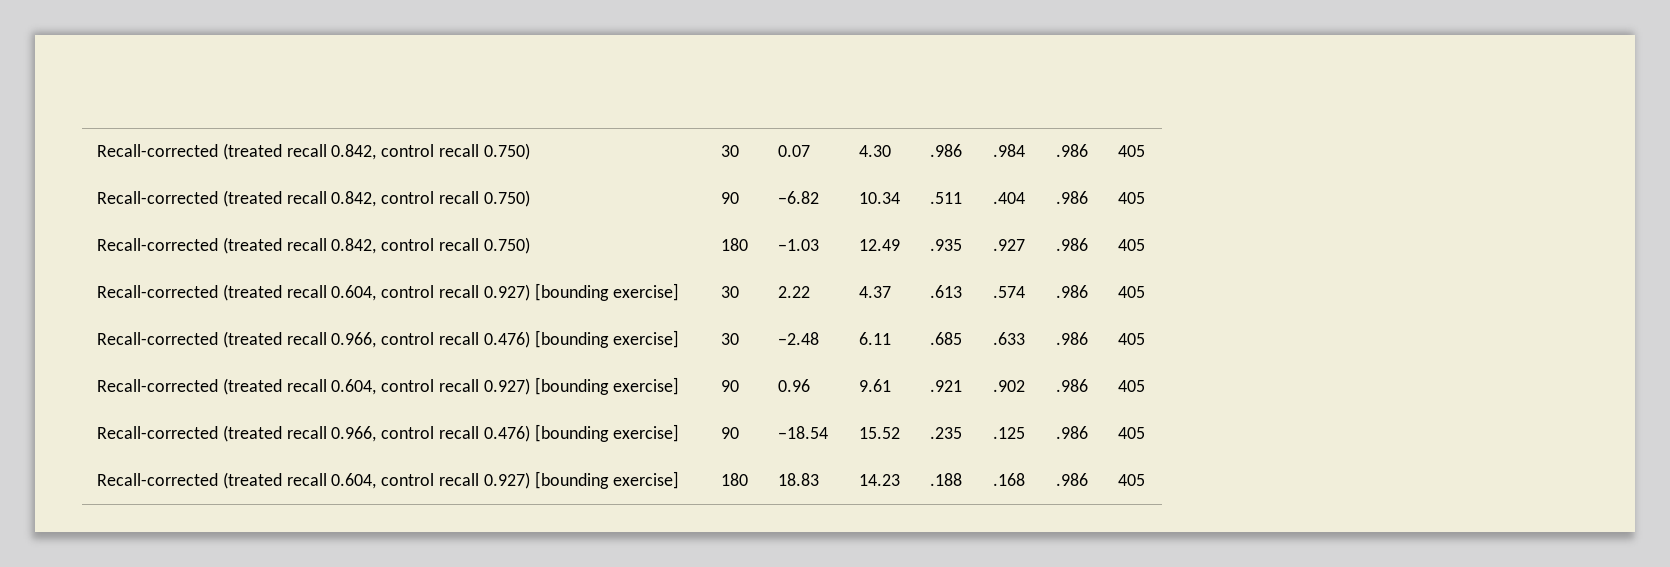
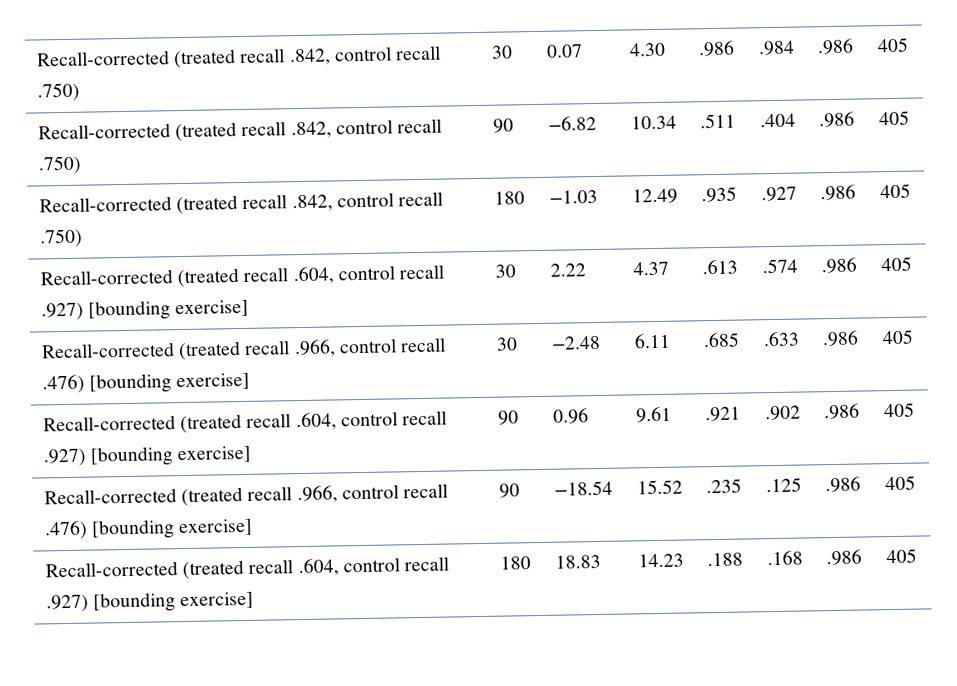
[96,143,530,160] Recall-corrected (treated recall 0.842, control recall 0.750) -> [36,45,442,69] [36,82,80,102] Recall-corrected (treated recall .842, control recall .750)
[331,190,530,207] 0.842, control recall 0.750) -> [290,118,443,139] [37,155,82,175] .842, control recall .750)
[331,237,530,254] 0.842, control recall 0.750) -> [291,191,444,212] [39,228,83,248] .842, control recall .750)
[331,284,530,301] 0.604, control recall 0.927) -> [292,264,445,285] [40,302,84,321] .604, control recall .927)
[331,331,530,348] 0.966, control recall 0.476) -> [293,337,447,358] [41,374,85,394] .966, control recall .476)
[331,378,530,395] 0.604, control recall 0.927) -> [295,410,448,431] [42,448,87,467] .604, control recall .927)
[331,425,530,442] 0.966, control recall 0.476) -> [296,483,449,504] [43,520,88,540] .966, control recall .476)
[331,472,530,489] 0.604, control recall 0.927) -> [297,556,450,577] [45,594,89,613] .604, control recall .927)

